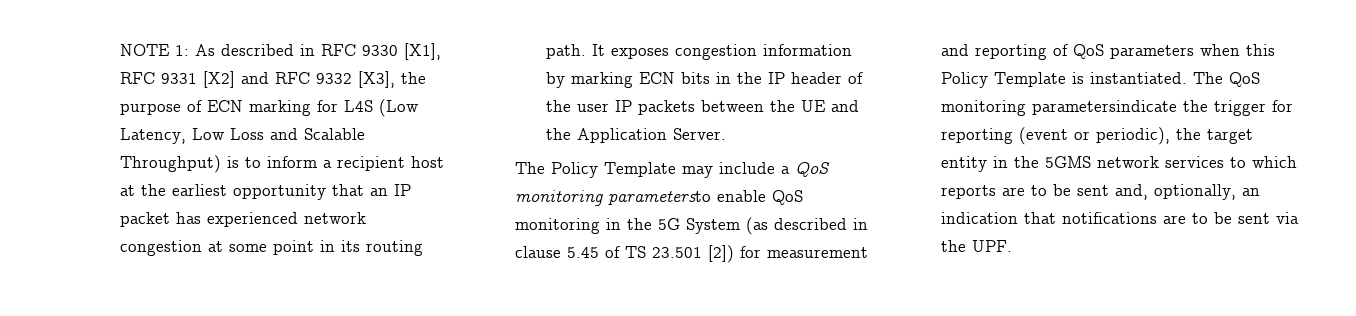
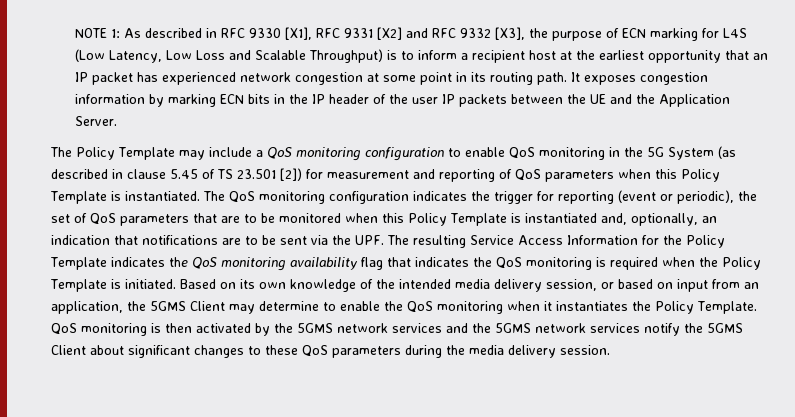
[607,191,711,205] parametersto -> [365,147,462,161] configuration to
[1031,100,1177,115] parametersindicate -> [329,191,468,204] configuration indicates
[1206,129,1253,144] [940,156,1297,172] [940,184,1109,199] target entity in the 5GMS network services to which reports are to be sent -> [51,213,598,226] set of QoS parameters that are to be monitored when this Policy Template is instantiated
(1012, 246) none -> [387,235,726,248] [50,257,762,271] [50,279,760,292] [51,301,758,314] [51,323,744,336] [51,345,611,358] The resulting Service Access Information for the Policy Template indicates the QoS monitoring availability flag that indicates the QoS monitoring is required when the Policy Template is initiated. Based on its own knowledge of the intended media delivery session, or based on input from an application, the 5GMS Client may determine to enable the QoS monitoring when it instantiates the Policy Template. QoS monitoring is then activated by the 5GMS network services and the 5GMS network services notify the 5GMS Client about significant changes to these QoS parameters during the media delivery session.

